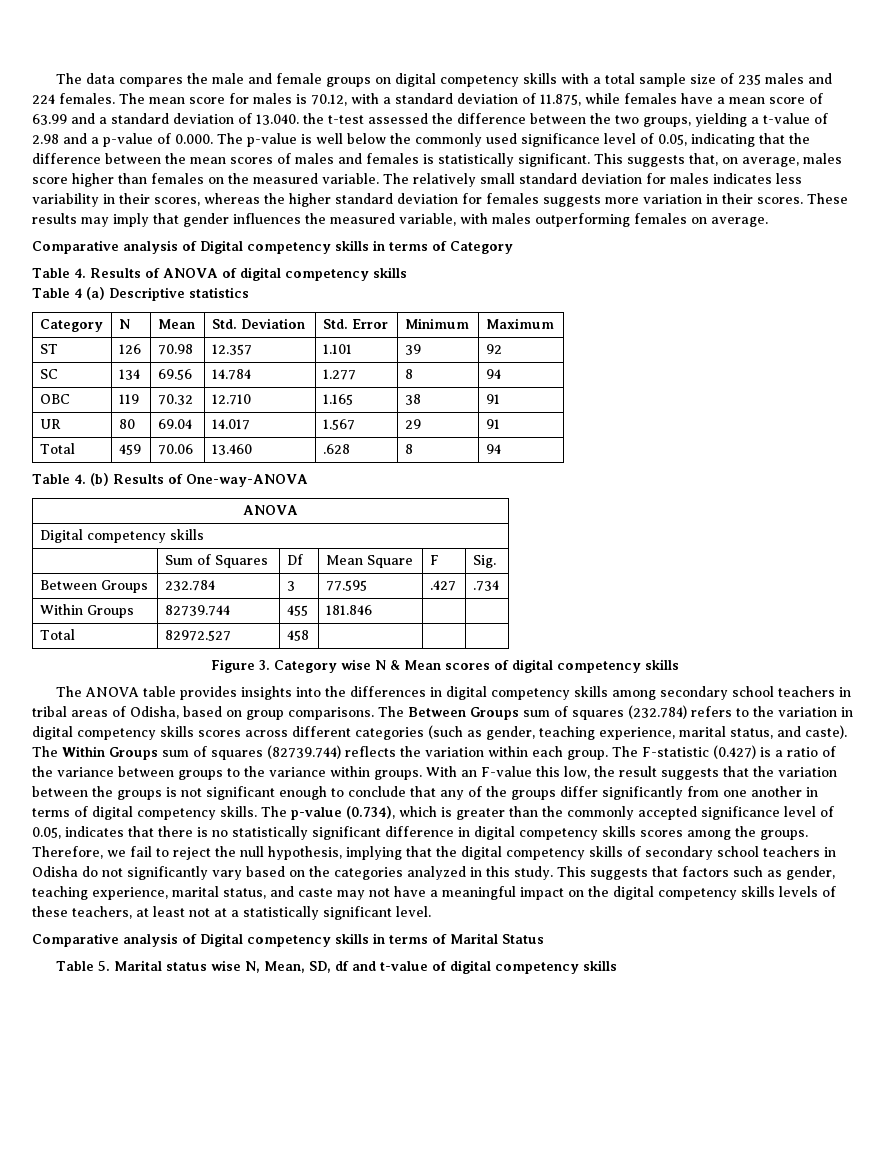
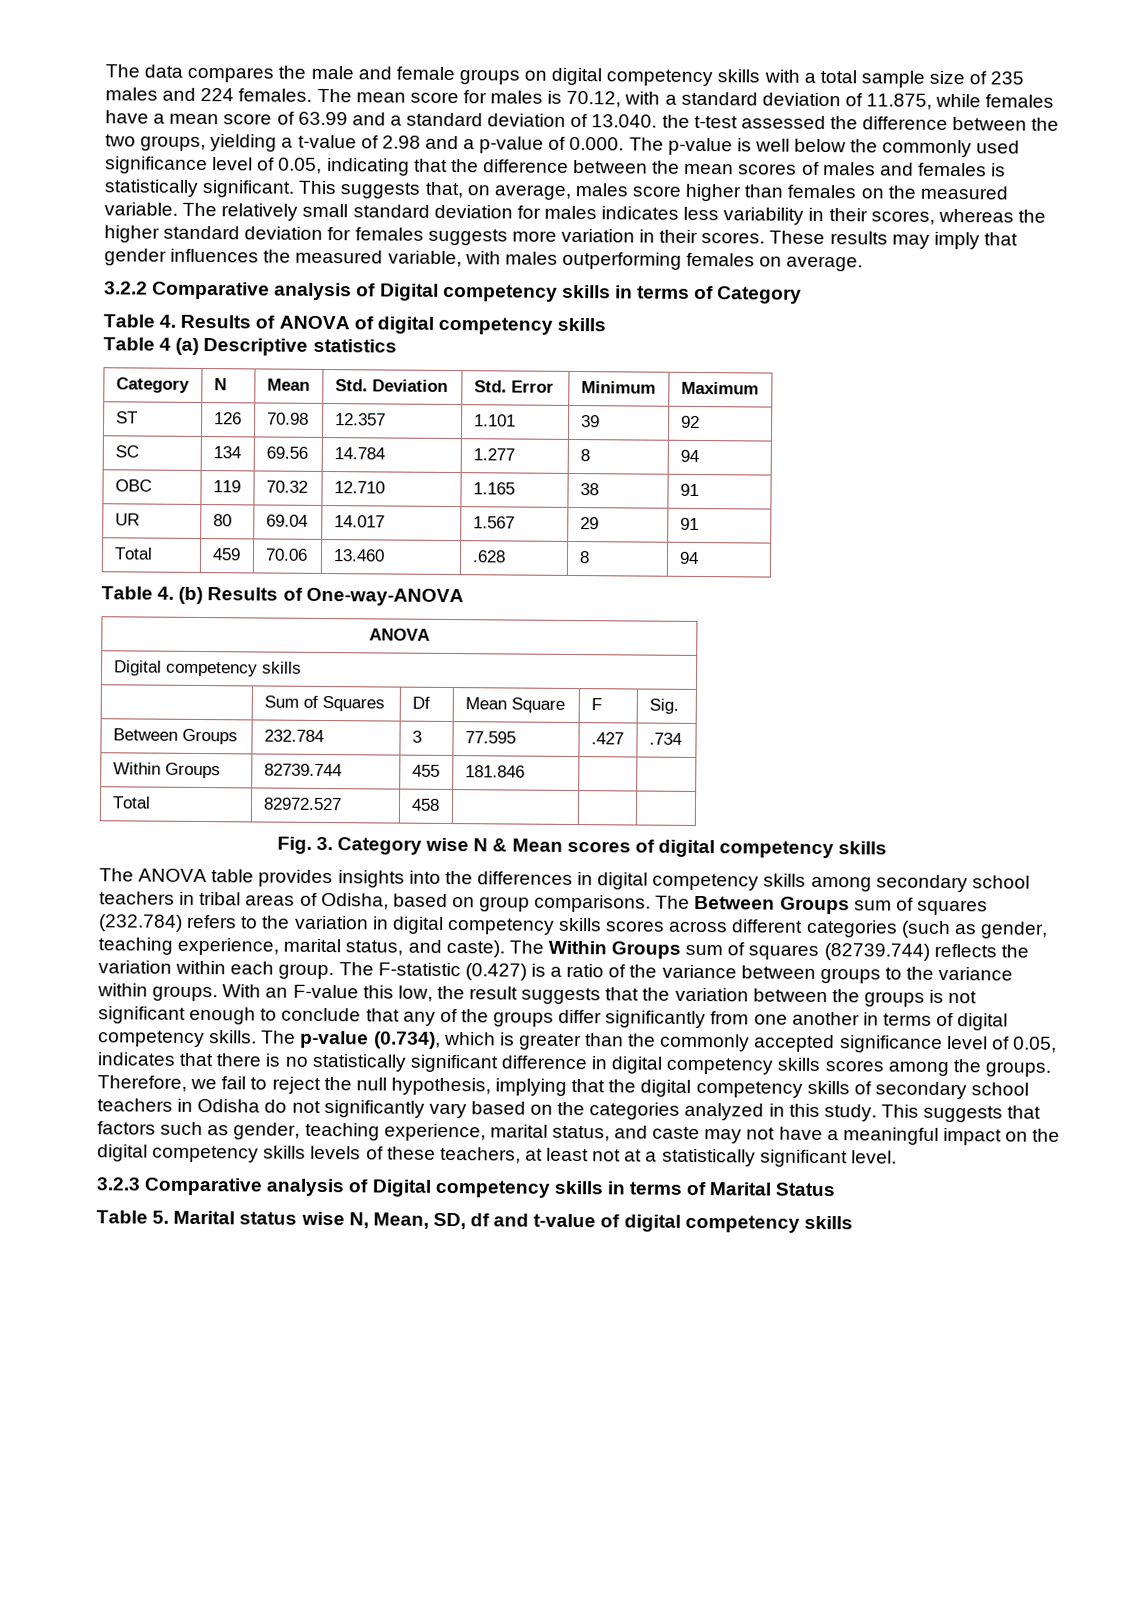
(768, 222) none -> [104,281,148,295] 3.2.2
[210,659,255,673] Figure -> [276,836,312,854] Fig.
(431, 911) none -> [96,1177,140,1191] 3.2.3

